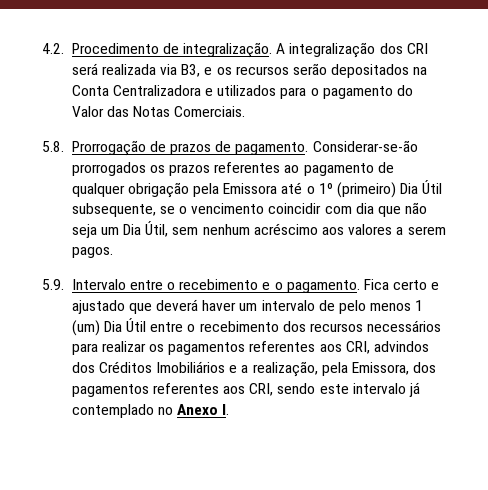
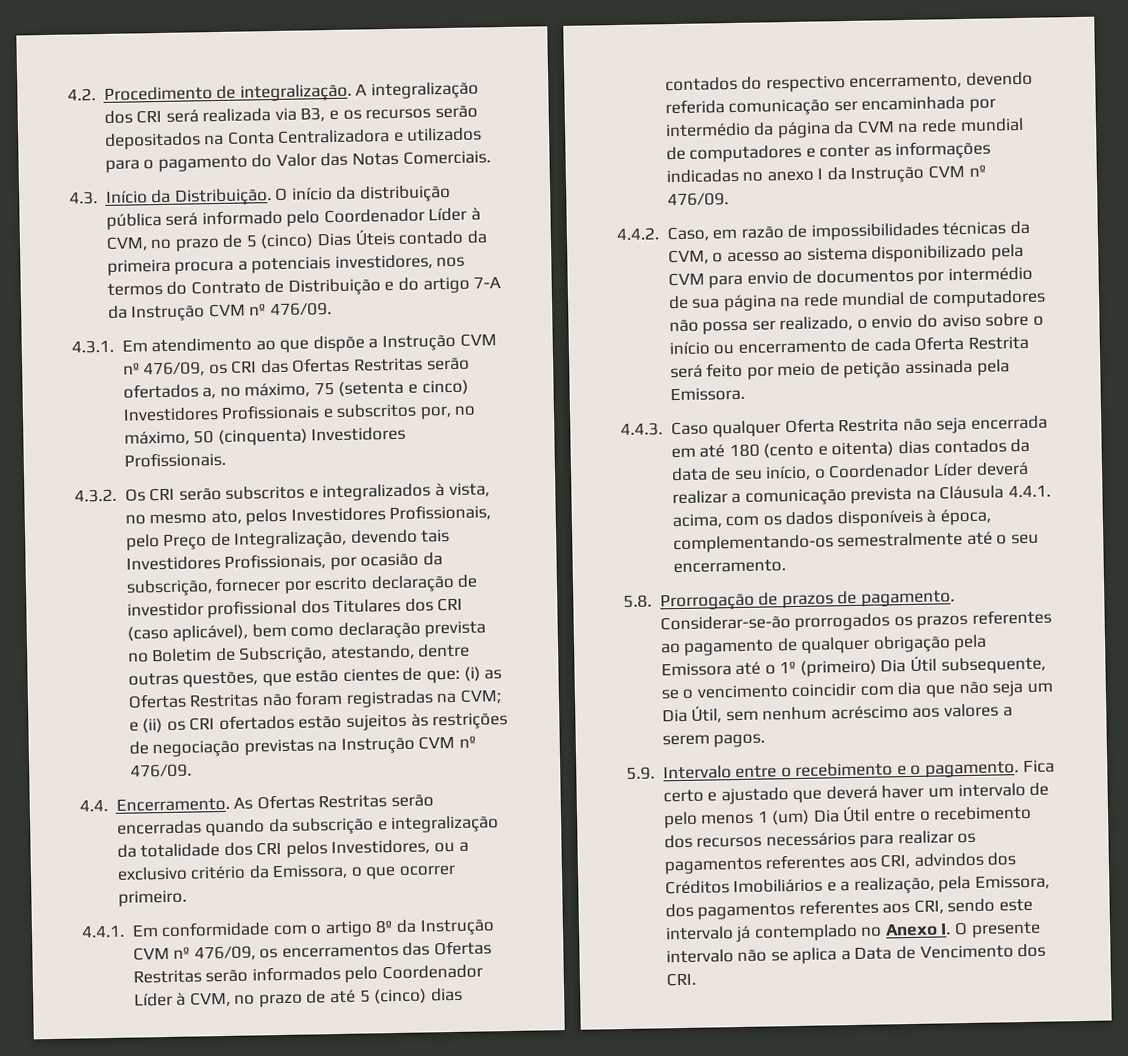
(246, 111) none -> [69,184,452,206] [105,207,482,230] [105,228,488,252] [106,254,466,276] [106,276,502,296] [107,302,332,322] [71,333,497,354] [122,356,470,377] [122,379,469,399] [122,403,477,422] [123,426,407,447] [123,451,226,468] [74,482,490,503] [124,504,492,526] [125,528,451,551] [125,552,443,571] [125,574,479,597] [126,597,464,619] [126,620,487,642] [127,643,471,664] [127,666,503,688] [127,689,503,709] [128,712,509,734] [128,735,477,758] [129,763,192,778] [79,793,434,812] [116,815,500,837] [116,839,469,858] [116,863,457,881] [117,889,187,907] [81,918,495,938] [132,940,493,961] [132,964,483,984] [133,987,463,1008] [664,71,1033,93] [664,95,996,117] [664,117,1024,139] [665,140,992,163] [665,164,986,184] [666,192,729,207] [616,220,1031,242] [667,243,1025,265] [667,266,1034,289] [667,289,1046,312] [668,312,1044,335] [668,335,1030,356] [669,359,1010,380] [669,386,745,402] [620,415,1049,438] [670,438,1031,459] [670,461,1029,482] [671,484,1052,506] [671,508,993,529] [672,531,1039,554] [672,559,786,574] // 4.3. Início da Distribuição. O início da distribuição pública será informado pelo Coordenador Líder à CVM, no prazo de 5 (cinco) Dias Úteis contado da primeira procura a potenciais investidores, nos termos do Contrato de Distribuição e do artigo 7-A da Instrução CVM nº 476/09. // 4.3.1. Em atendimento ao que dispõe a Instrução CVM nº 476/09, os CRI das Ofertas Restritas serão ofertados a, no máximo, 75 (setenta e cinco) Investidores Profissionais e subscritos por, no máximo, 50 (cinquenta) Investidores Profissionais. // 4.3.2. Os CRI serão subscritos e integralizados à vista, no mesmo ato, pelos Investidores Profissionais, pelo Preço de Integralização, devendo tais Investidores Profissionais, por ocasião da subscrição, fornecer por escrito declaração de investidor profissional dos Titulares dos CRI (caso aplicável), bem como declaração prevista no Boletim de Subscrição, atestando, dentre outras questões, que estão cientes de que: (i) as Ofertas Restritas não foram registradas na CVM; e (ii) os CRI ofertados estão sujeitos às restrições de negociação previstas na Instrução CVM nº 476/09. // 4.4. Encerramento. As Ofertas Restritas serão encerradas quando da subscrição e integralização da totalidade dos CRI pelos Investidores, ou a exclusivo critério da Emissora, o que ocorrer primeiro. // 4.4.1. Em conformidade com o artigo 8º da Instrução CVM nº 476/09, os encerramentos das Ofertas Restritas serão informados pelo Coordenador Líder à CVM, no prazo de até 5 (cinco) dias contados do respectivo encerramento, devendo referida comunicação ser encaminhada por intermédio da página da CVM na rede mundial de computadores e conter as informações indicadas no anexo I da Instrução CVM nº 476/09. // 4.4.2. Caso, em razão de impossibilidades técnicas da CVM, o acesso ao sistema disponibilizado pela CVM para envio de documentos por intermédio de sua página na rede mundial de computadores não possa ser realizado, o envio do aviso sobre o início ou encerramento de cada Oferta Restrita será feito por meio de petição assinada pela Emissora. // 4.4.3. Caso qualquer Oferta Restrita não seja encerrada em até 180 (cento e oitenta) dias contados da data de seu início, o Coordenador Líder deverá realizar a comunicação prevista na Cláusula 4.4.1. acima, com os dados disponíveis à época, complementando-os semestralmente até o seu encerramento.
(230, 409) none -> [954,921,1041,938] [665,943,1047,965] [665,972,697,987] O presente intervalo não se aplica a Data de Vencimento dos CRI.

